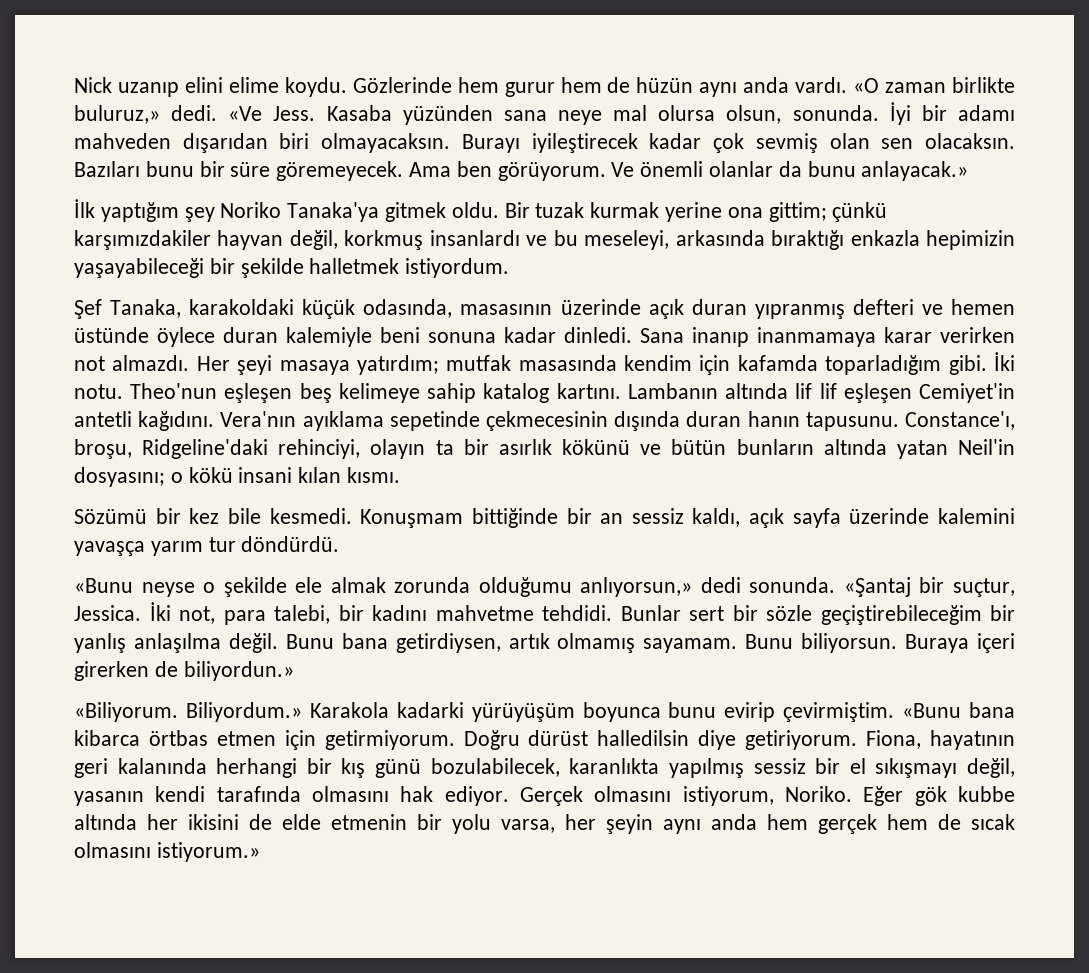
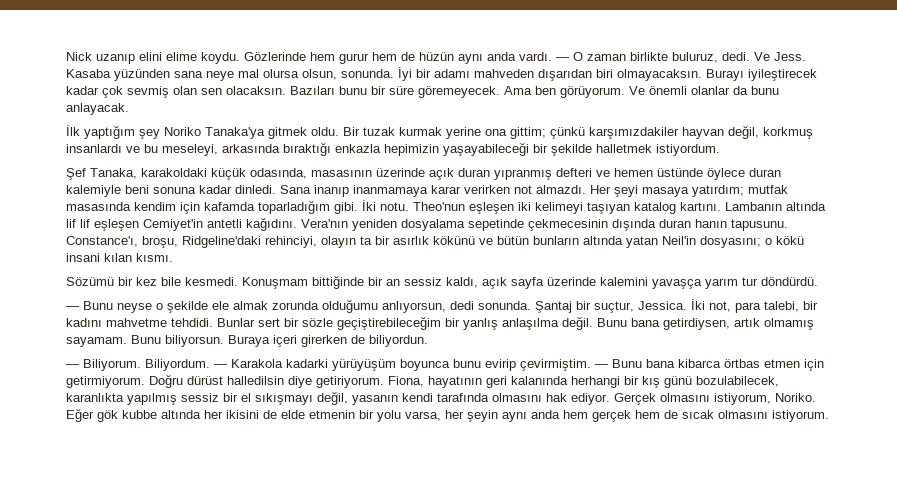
[853,77,1015,93] [74,105,263,124] «O zaman birlikte buluruz,» dedi. «Ve -> [556,52,770,63] — O zaman birlikte buluruz, dedi. Ve
[861,161,969,181] anlayacak.» -> [66,103,129,115] anlayacak.
[299,383,477,403] beş kelimeye sahip -> [518,202,630,214] iki kelimeyi taşıyan
[302,411,384,431] ayıklama -> [352,219,465,231] yeniden dosyalama
[74,578,133,593] «Bunu -> [66,301,113,310] — Bunu
[580,577,693,597] anlıyorsun,» -> [382,301,446,313] anlıyorsun,
[843,577,911,597] «Şantaj -> [535,301,572,313] Şantaj
[183,661,294,681] [74,702,302,722] biliyordun.» // «Biliyorum. Biliyordum.» -> [369,335,428,347] [66,359,227,371] biliyordun. // — Biliyorum. Biliyordum. —
[902,703,962,718] «Bunu -> [595,359,642,368] — Bunu
[156,842,260,862] istiyorum.» -> [772,410,829,422] istiyorum.

